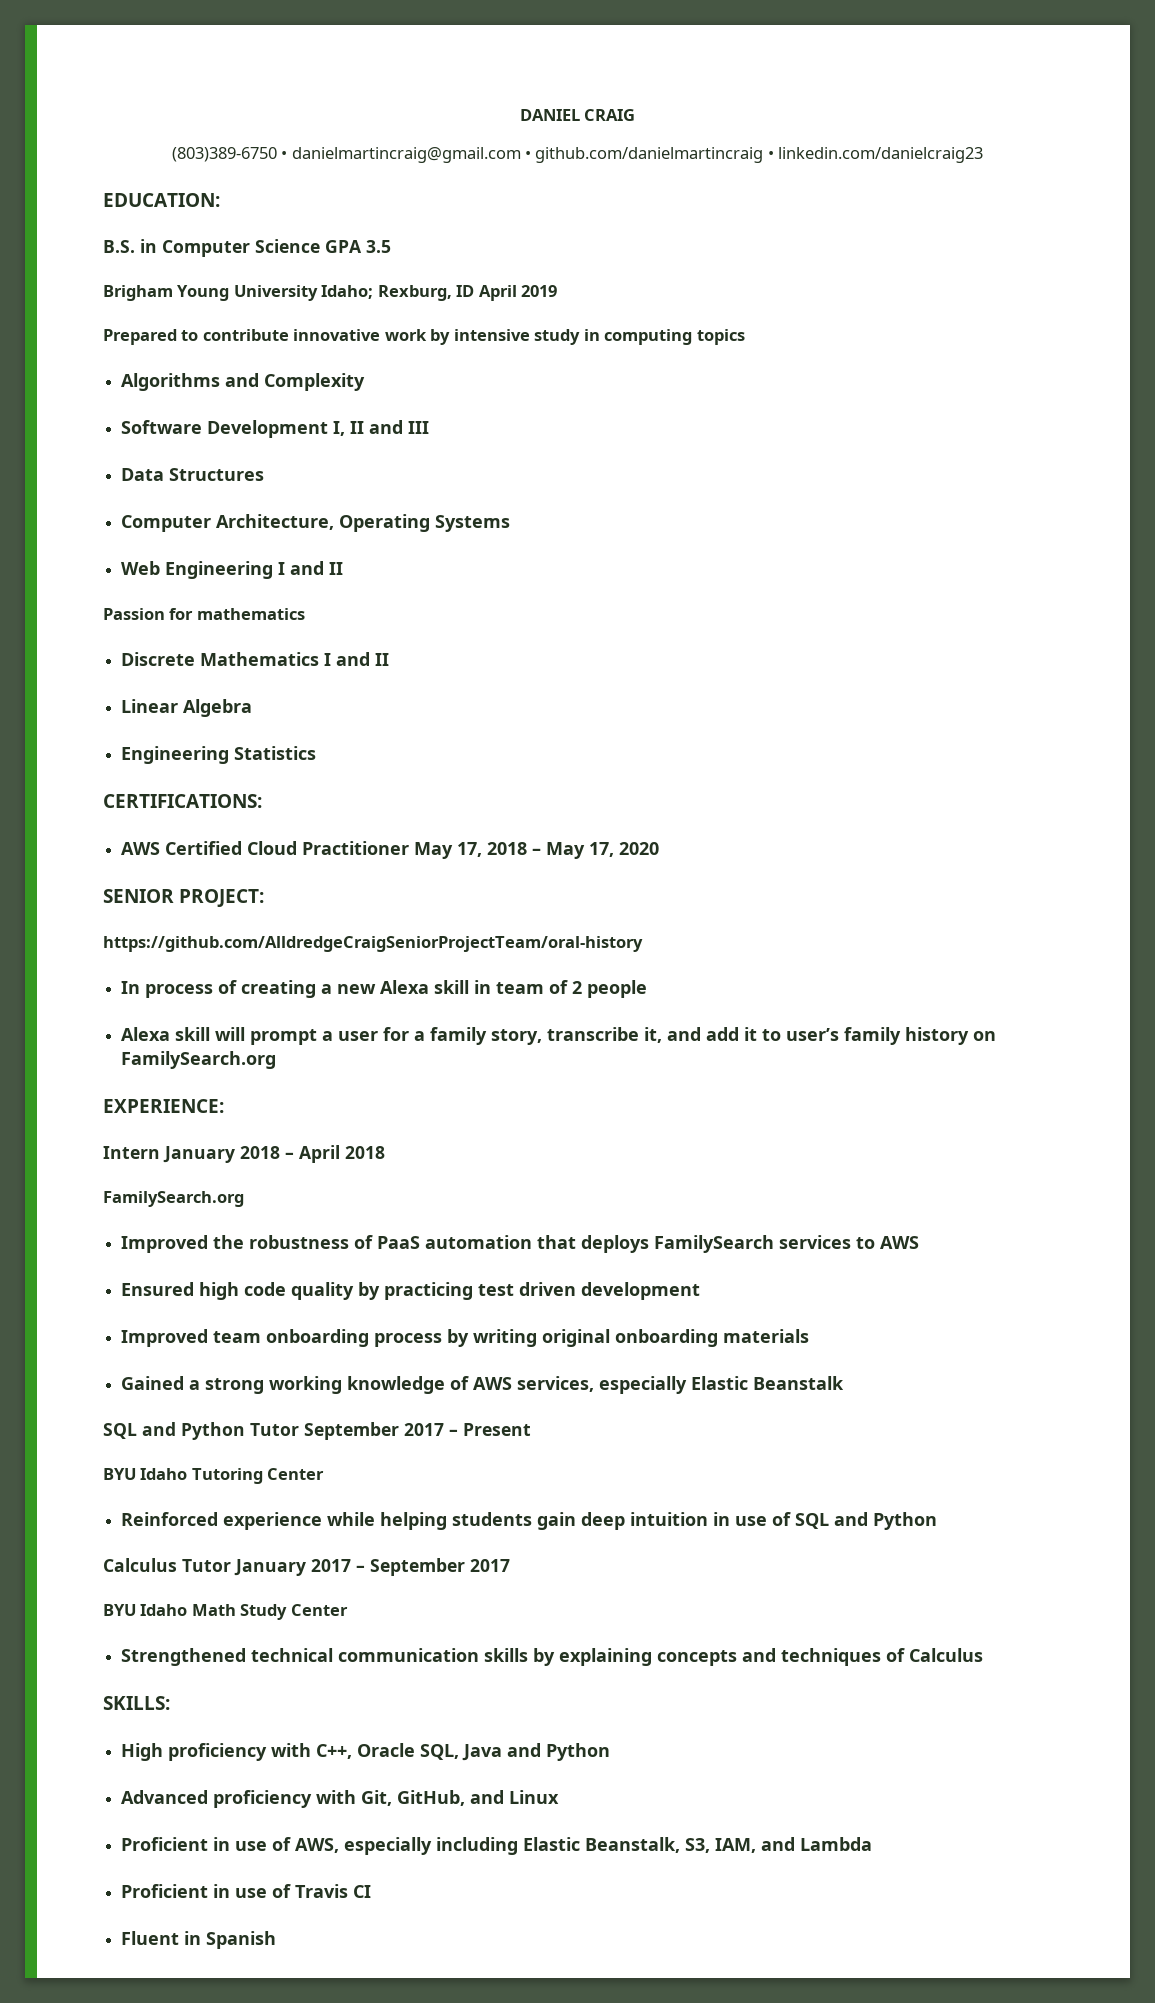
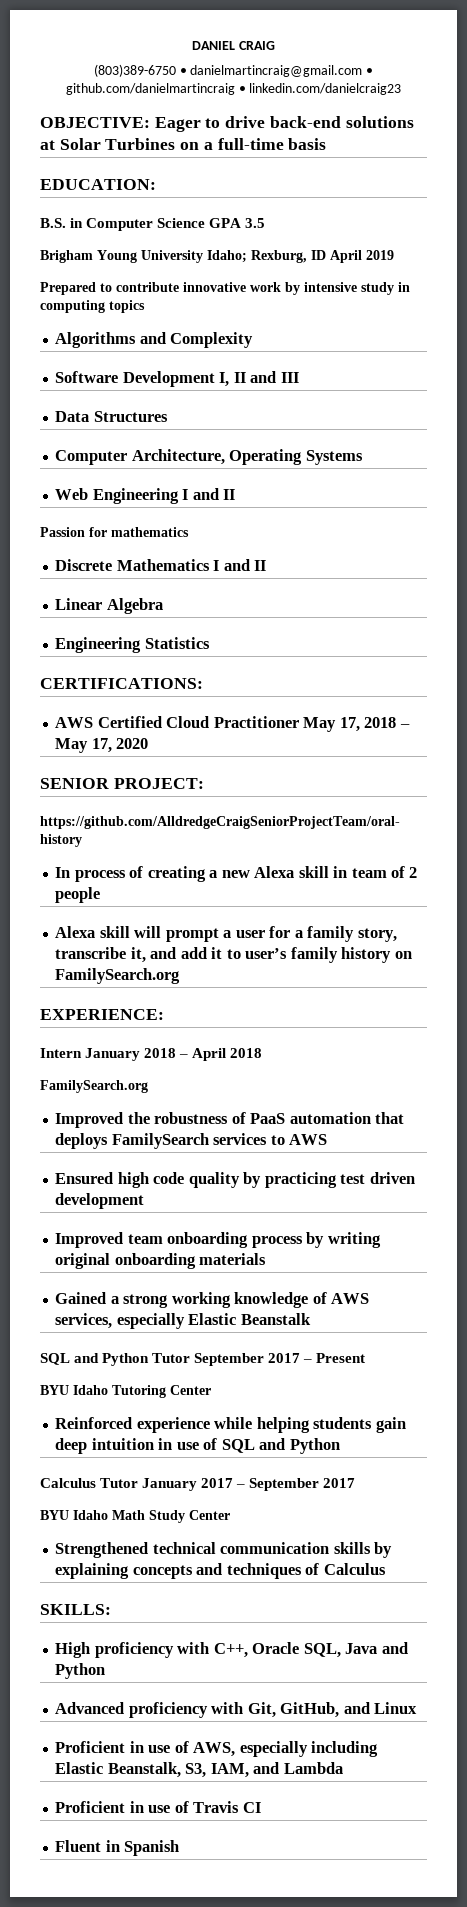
(984, 155) none -> [40,116,414,132] [40,138,327,150] // OBJECTIVE: Eager to drive back-end solutions at Solar Turbines on a full-time basis

